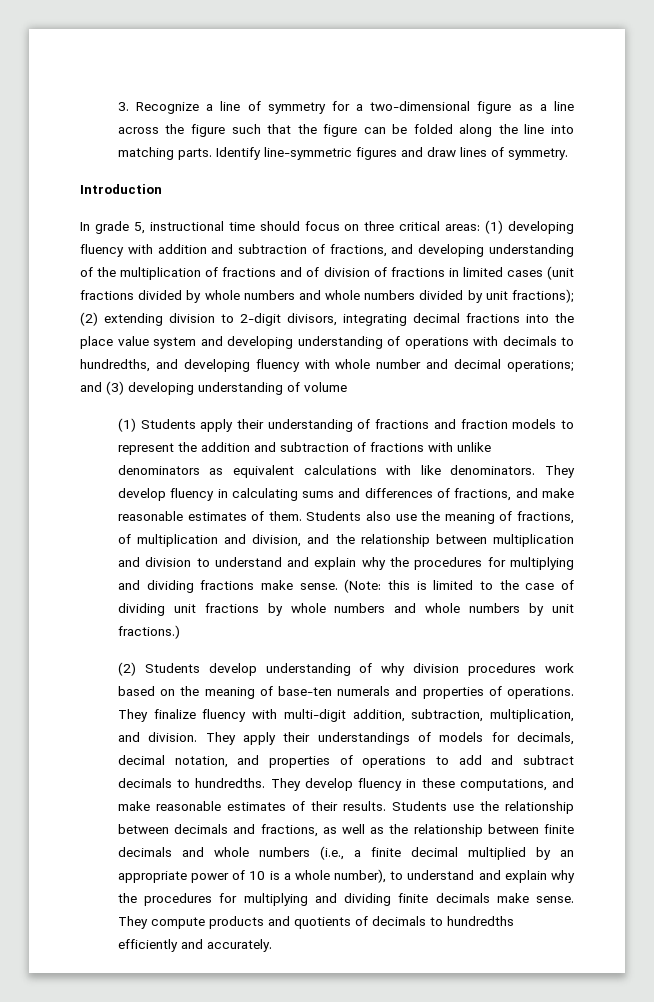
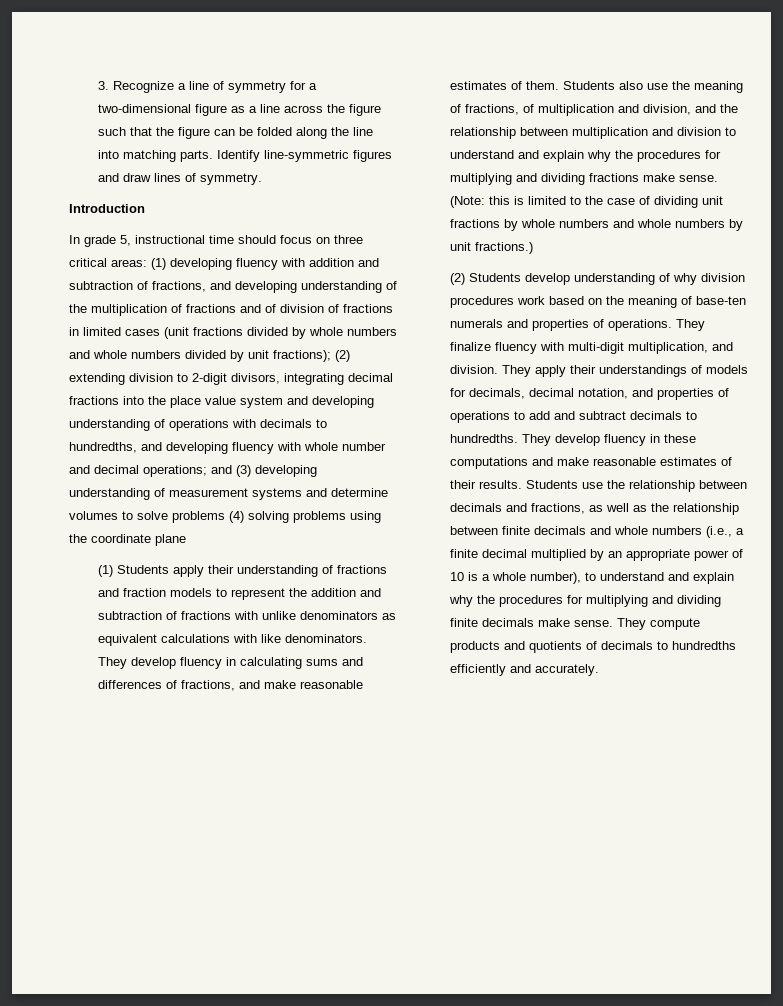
[304,382,347,392] volume -> [169,488,388,500] [69,511,381,523] [69,534,186,546] measurement systems and determine volumes to solve problems (4) solving problems using the coordinate plane
[352,709,484,722] addition, subtraction, -> (625, 348) none
[459,779,547,791] computations, -> [450,457,529,469] computations

